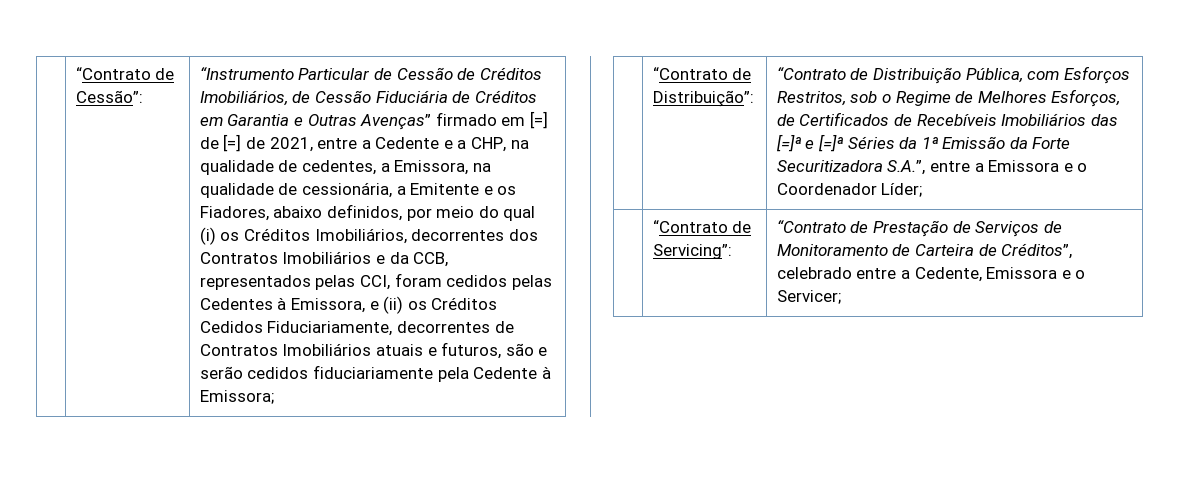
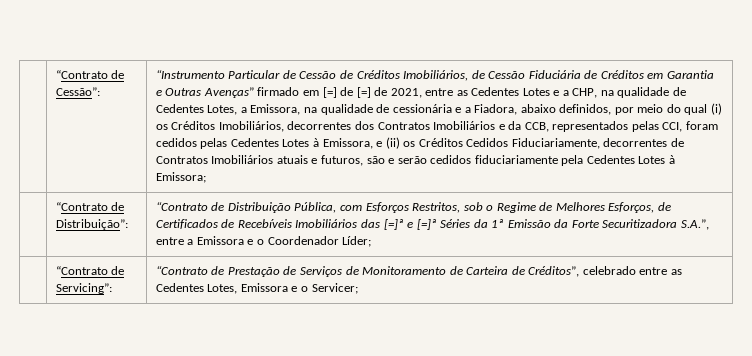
[361,137,440,149] a Cedente -> [456,87,550,96] as Cedentes Lotes
[301,160,376,175] cedentes, -> [155,104,238,115] Cedentes Lotes,
[301,182,517,198] [199,206,269,221] cessionária, a Emitente e os Fiadores, -> [392,104,518,115] cessionária e a Fiadora,
(273, 304) none -> [282,139,310,147] Lotes
[473,367,538,379] Cedente -> [586,155,666,164] Cedentes Lotes
[900,267,982,282] a Cedente, -> [670,269,682,275] [155,283,238,294] as Cedentes Lotes,

